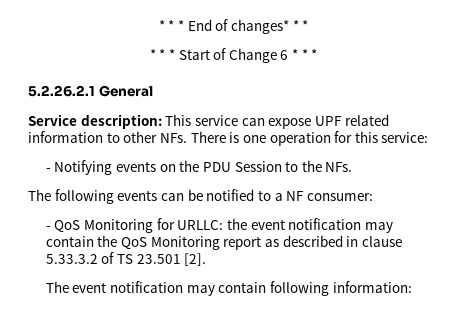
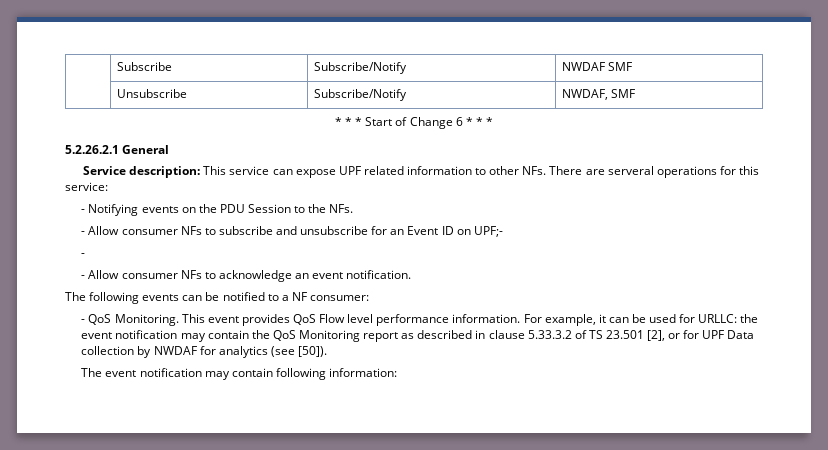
[158,19,309,34] * * * End of changes* * * -> [117,62,173,71] [314,62,408,74] [562,62,633,71] [117,89,188,98] [314,89,408,101] [562,89,636,100] | Subscribe | Subscribe/Notify | NWDAF SMF // | Unsubscribe | Subscribe/Notify | NWDAF, SMF
[229,132,331,146] is one operation -> [585,166,717,178] are serveral operations
(353, 167) none -> [81,226,503,237] [81,253,86,257] [81,270,412,282] // - Allow consumer NFs to subscribe and unsubscribe for an Event ID on UPF;- // - // - Allow consumer NFs to acknowledge an event notification.
[83,219,153,233] Monitoring -> [114,314,677,326] Monitoring. This event provides QoS Flow level performance information. For example, it can be used
[184,253,207,266] [2]. -> [647,330,755,341] [81,346,327,358] [2], or for UPF Data collection by NWDAF for analytics (see [50]).

